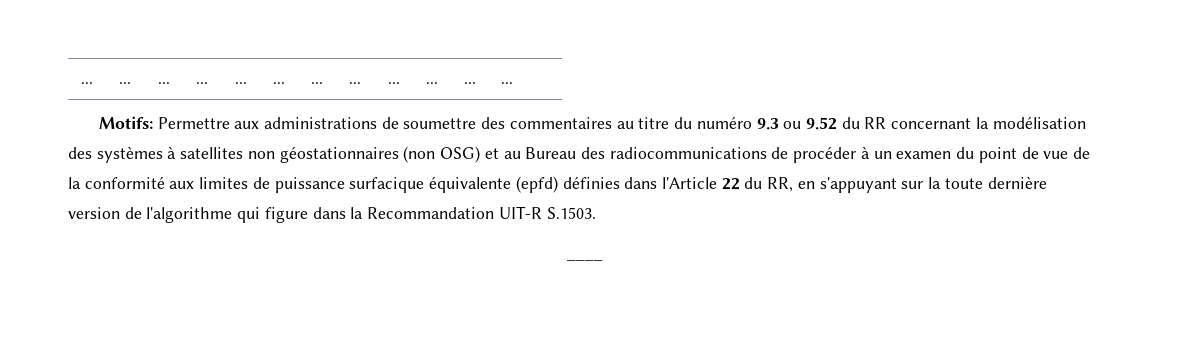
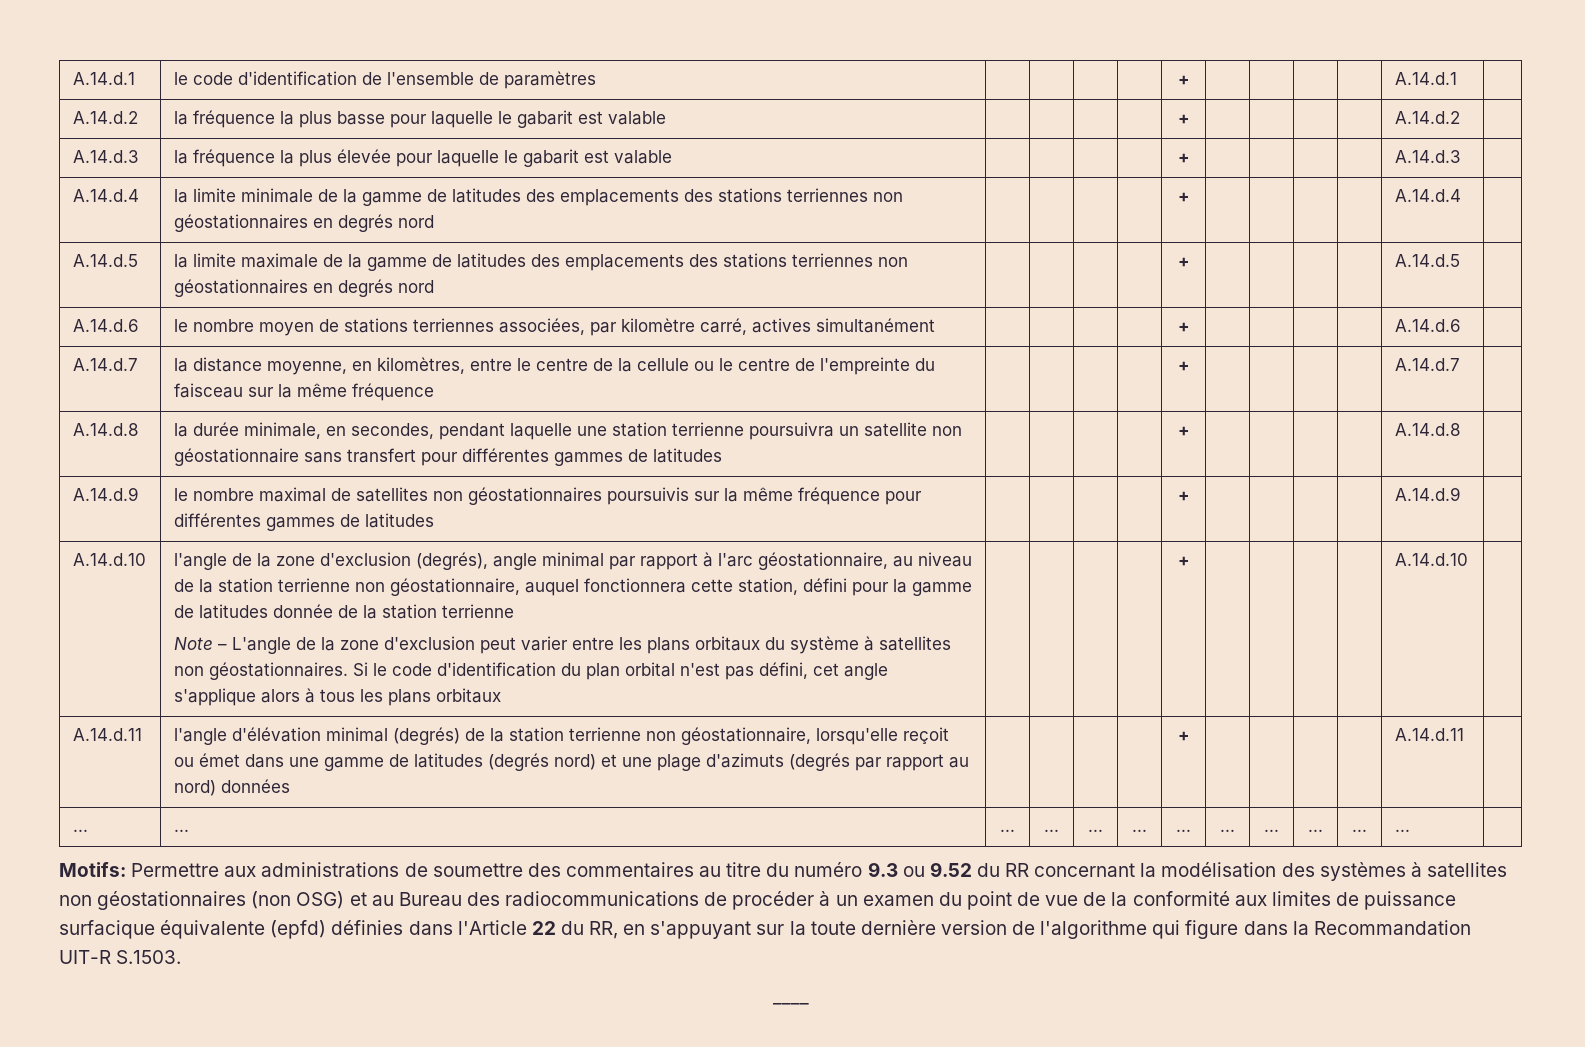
(80, 83) none -> [72,72,135,85] [173,71,596,89] [1177,75,1190,85] [1394,72,1457,85] [72,111,138,124] [173,110,666,128] [1177,114,1190,124] [1394,111,1460,124] [72,150,139,163] [173,149,672,167] [1177,153,1190,163] [1394,150,1461,163] [72,189,139,202] [173,188,903,206] [173,214,434,232] [1177,192,1190,202] [1394,189,1461,202] [72,254,138,267] [173,253,908,271] [173,279,434,297] [1177,257,1190,267] [1394,254,1460,267] [72,319,139,332] [173,318,935,336] [1177,322,1190,332] [1394,319,1461,332] [72,358,138,371] [173,357,935,375] [173,383,434,401] [1177,361,1190,371] [1394,358,1460,371] [72,423,139,436] [173,422,962,440] [173,448,722,466] [1177,426,1190,436] [1394,423,1461,436] [72,487,139,501] [173,487,922,505] [173,513,434,531] [1177,491,1190,501] [1394,487,1461,501] [72,553,146,566] [173,552,972,570] [173,578,972,596] [173,604,514,619] [173,636,951,654] [173,662,888,680] [173,688,501,706] [1177,556,1190,566] [1394,553,1468,566] [72,728,142,741] [173,727,949,745] [173,753,969,771] [173,779,290,796] [1177,731,1190,741] [1394,728,1464,741] A.14.d.1 | le code d'identification de l'ensemble de paramètres | | | | | + | | | | | A.14.d.1 | // A.14.d.2 | la fréquence la plus basse pour laquelle le gabarit est valable | | | | | + | | | | | A.14.d.2 | // A.14.d.3 | la fréquence la plus élevée pour laquelle le gabarit est valable | | | | | + | | | | | A.14.d.3 | // A.14.d.4 | la limite minimale de la gamme de latitudes des emplacements des stations terriennes non géostationnaires en degrés nord | | | | | + | | | | | A.14.d.4 | // A.14.d.5 | la limite maximale de la gamme de latitudes des emplacements des stations terriennes non géostationnaires en degrés nord | | | | | + | | | | | A.14.d.5 | // A.14.d.6 | le nombre moyen de stations terriennes associées, par kilomètre carré, actives simultanément | | | | | + | | | | | A.14.d.6 | // A.14.d.7 | la distance moyenne, en kilomètres, entre le centre de la cellule ou le centre de l'empreinte du faisceau sur la même fréquence | | | | | + | | | | | A.14.d.7 | // A.14.d.8 | la durée minimale, en secondes, pendant laquelle une station terrienne poursuivra un satellite non géostationnaire sans transfert pour différentes gammes de latitudes | | | | | + | | | | | A.14.d.8 | // A.14.d.9 | le nombre maximal de satellites non géostationnaires poursuivis sur la même fréquence pour différentes gammes de latitudes | | | | | + | | | | | A.14.d.9 | // A.14.d.10 | l'angle de la zone d'exclusion (degrés), angle minimal par rapport à l'arc géostationnaire, au niveau de la station terrienne non géostationnaire, auquel fonctionnera cette station, défini pour la gamme de latitudes donnée de la station terrienne // Note – L'angle de la zone d'exclusion peut varier entre les plans orbitaux du système à satellites non géostationnaires. Si le code d'identification du plan orbital n'est pas défini, cet angle s'applique alors à tous les plans orbitaux | | | | | + | | | | | A.14.d.10 | // A.14.d.11 | l'angle d'élévation minimal (degrés) de la station terrienne non géostationnaire, lorsqu'elle reçoit ou émet dans une gamme de latitudes (degrés nord) et une plage d'azimuts (degrés par rapport au nord) données | | | | | + | | | | | A.14.d.11 | //

